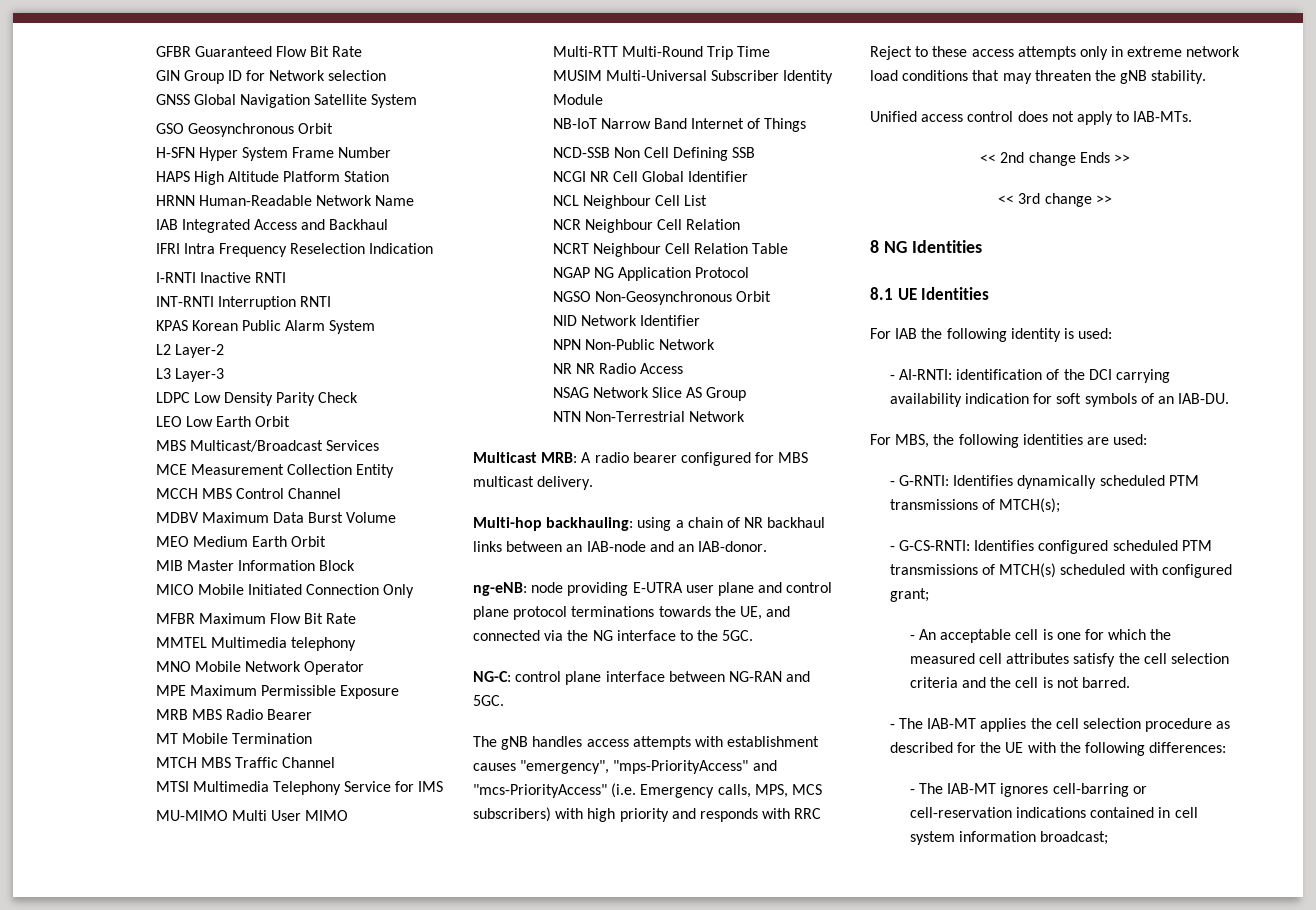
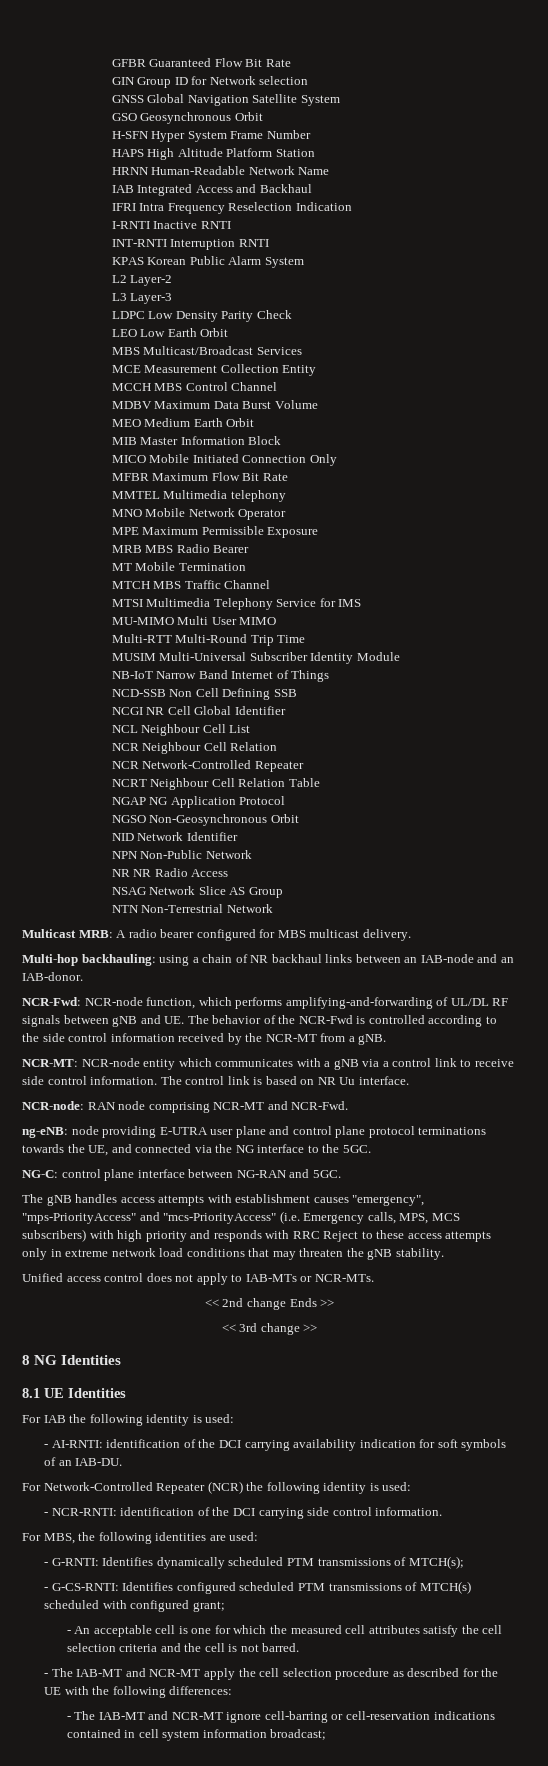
(741, 224) none -> [111,760,304,772] // NCR Network-Controlled Repeater
(768, 546) none -> [22,997,509,1009] [22,1015,497,1027] [22,1033,387,1045] [22,1058,514,1070] [22,1076,409,1085] [22,1101,349,1113] // NCR-Fwd: NCR-node function, which performs amplifying-and-forwarding of UL/DL RF signals between gNB and UE. The behavior of the NCR-Fwd is controlled according to the side control information received by the NCR-MT from a gNB. // NCR-MT: NCR-node entity which communicates with a gNB via a control link to receive side control information. The control link is based on NR Uu interface. // NCR-node: RAN node comprising NCR-MT and NCR-Fwd.
[1133,111,1193,122] IAB-MTs. -> [245,1274,374,1282] IAB-MTs or NCR-MTs.
(1230, 398) none -> [22,1481,412,1494] [44,1507,443,1519] // For Network-Controlled Repeater (NCR) the following identity is used: // - NCR-RNTI: identification of the DCI carrying side control information.
[980,718,1027,732] applies -> [125,1668,236,1680] and NCR-MT apply
[1000,783,1049,797] ignores -> [148,1711,262,1723] and NCR-MT ignore

